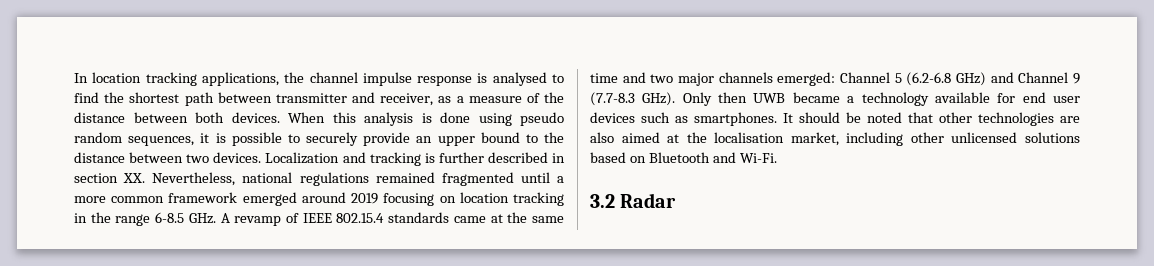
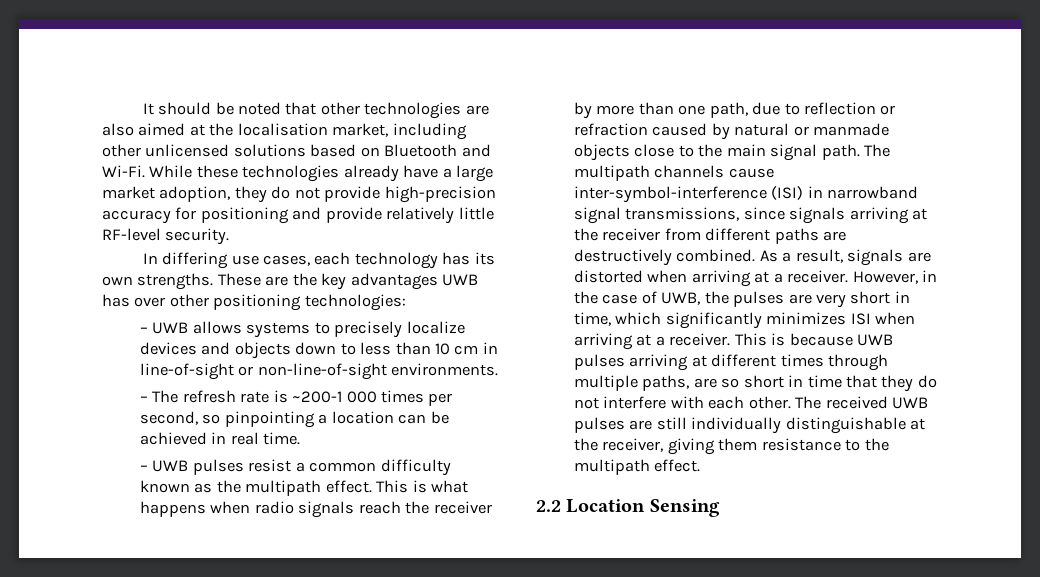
[74,72,564,86] [74,92,565,106] [74,112,564,126] [74,132,564,146] [74,152,566,166] [74,172,564,186] [74,192,564,206] [74,212,564,226] [590,72,1080,86] [590,92,1080,106] [590,112,777,126] In location tracking applications, the channel impulse response is analysed to find the shortest path between transmitter and receiver, as a measure of the distance between both devices. When this analysis is done using pseudo random sequences, it is possible to securely provide an upper bound to the distance between two devices. Localization and tracking is further described in section XX. Nevertheless, national regulations remained fragmented until a more common framework emerged around 2019 focusing on location tracking in the range 6-8.5 GHz. A revamp of IEEE 802.15.4 standards came at the same time and two major channels emerged: Channel 5 (6.2-6.8 GHz) and Channel 9 (7.7-8.3 GHz). Only then UWB became a technology available for end user devices such as smartphones. -> (142, 109) none
[590,193,677,208] // 3.2 Radar -> [149,165,494,182] [102,186,496,203] [102,207,494,224] [102,228,230,245] [142,252,495,269] [102,273,479,290] [102,294,406,311] [139,321,465,338] [139,342,498,359] [139,363,499,380] [139,390,453,406] [139,411,449,428] [139,432,301,445] [139,459,451,476] [139,480,468,496] [139,501,492,518] [573,102,896,119] [573,123,890,140] [573,144,890,161] [573,165,774,181] [573,186,919,203] [573,207,928,224] [573,228,847,244] [573,249,931,266] [573,270,937,287] [573,291,910,308] [573,312,916,329] [573,333,893,350] [573,354,889,371] [573,375,937,392] [573,396,928,409] [573,417,926,434] [573,438,889,455] [573,459,701,475] [536,499,720,517] While these technologies already have a large market adoption, they do not provide high-precision accuracy for positioning and provide relatively little RF-level security. // In differing use cases, each technology has its own strengths. These are the key advantages UWB has over other positioning technologies: // – UWB allows systems to precisely localize devices and objects down to less than 10 cm in line-of-sight or non-line-of-sight environments. // – The refresh rate is ~200-1 000 times per second, so pinpointing a location can be achieved in real time. // – UWB pulses resist a common difficulty known as the multipath effect. This is what happens when radio signals reach the receiver by more than one path, due to reflection or refraction caused by natural or manmade objects close to the main signal path. The multipath channels cause inter-symbol-interference (ISI) in narrowband signal transmissions, since signals arriving at the receiver from different paths are destructively combined. As a result, signals are distorted when arriving at a receiver. However, in the case of UWB, the pulses are very short in time, which significantly minimizes ISI when arriving at a receiver. This is because UWB pulses arriving at different times through multiple paths, are so short in time that they do not interfere with each other. The received UWB pulses are still individually distinguishable at the receiver, giving them resistance to the multipath effect. // 2.2 Location Sensing

